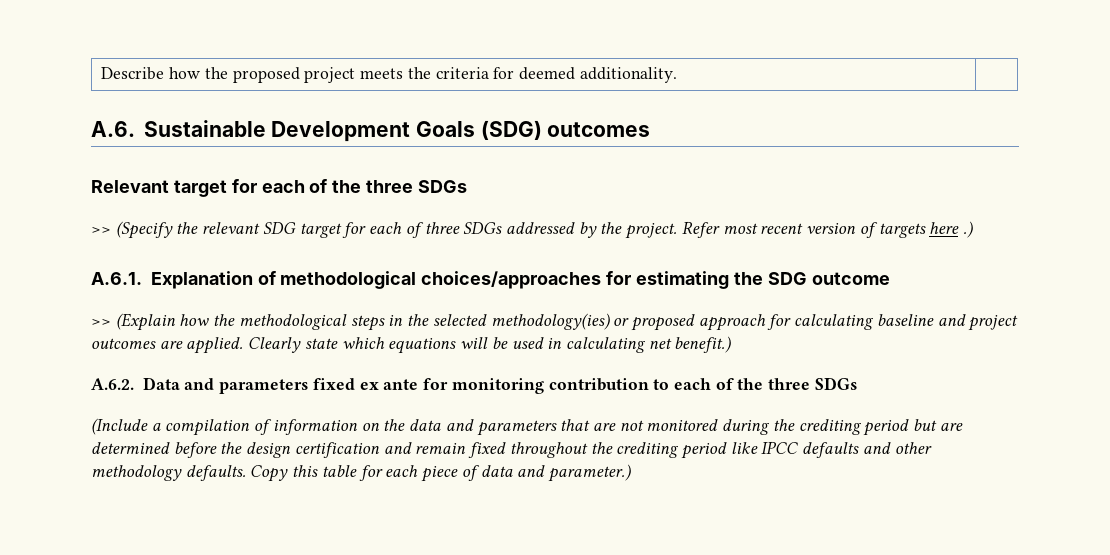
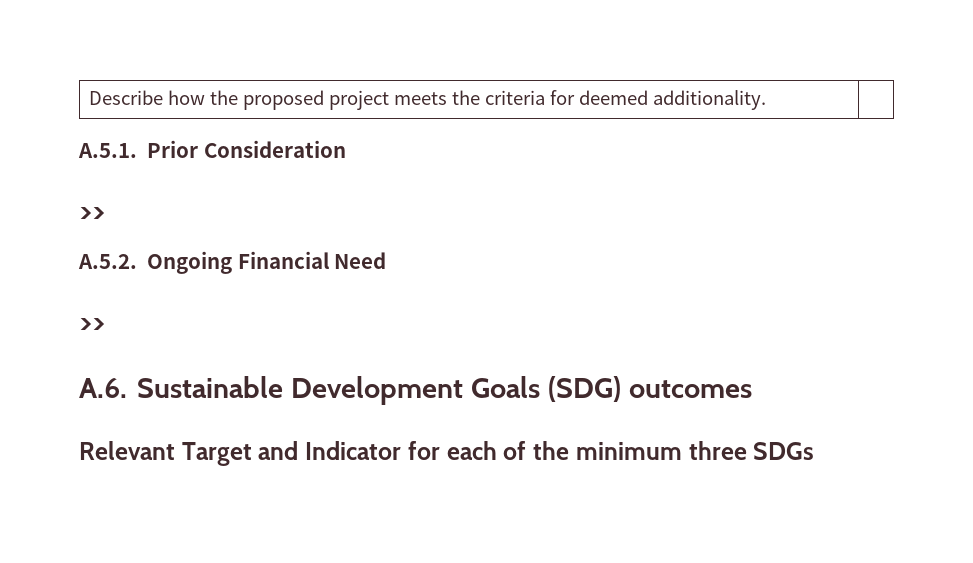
(677, 75) none -> [78,140,346,158] [79,207,105,221] [78,251,387,274] [79,318,105,332] // A.5.1. Prior Consideration // >> // A.5.2. Ongoing Financial Need // >>
[173,180,227,197] target -> [181,441,402,466] Target and Indicator
[366,180,468,193] [91,221,973,239] [91,271,890,289] [91,313,1019,331] [91,336,732,354] [91,377,857,394] [91,418,963,436] [91,441,932,459] [91,464,631,482] three SDGs // >> (Specify the relevant SDG target for each of three SDGs addressed by the project. Refer most recent version of targets here .) // A.6.1. Explanation of methodological choices/approaches for estimating the SDG outcome // >> (Explain how the methodological steps in the selected methodology(ies) or proposed approach for calculating baseline and project outcomes are applied. Clearly state which equations will be used in calculating net benefit.) // A.6.2. Data and parameters fixed ex ante for monitoring contribution to each of the three SDGs // (Include a compilation of information on the data and parameters that are not monitored during the crediting period but are determined before the design certification and remain fixed throughout the crediting period like IPCC defaults and other methodology defaults. Copy this table for each piece of data and parameter.) -> [575,441,815,460] minimum three SDGs

